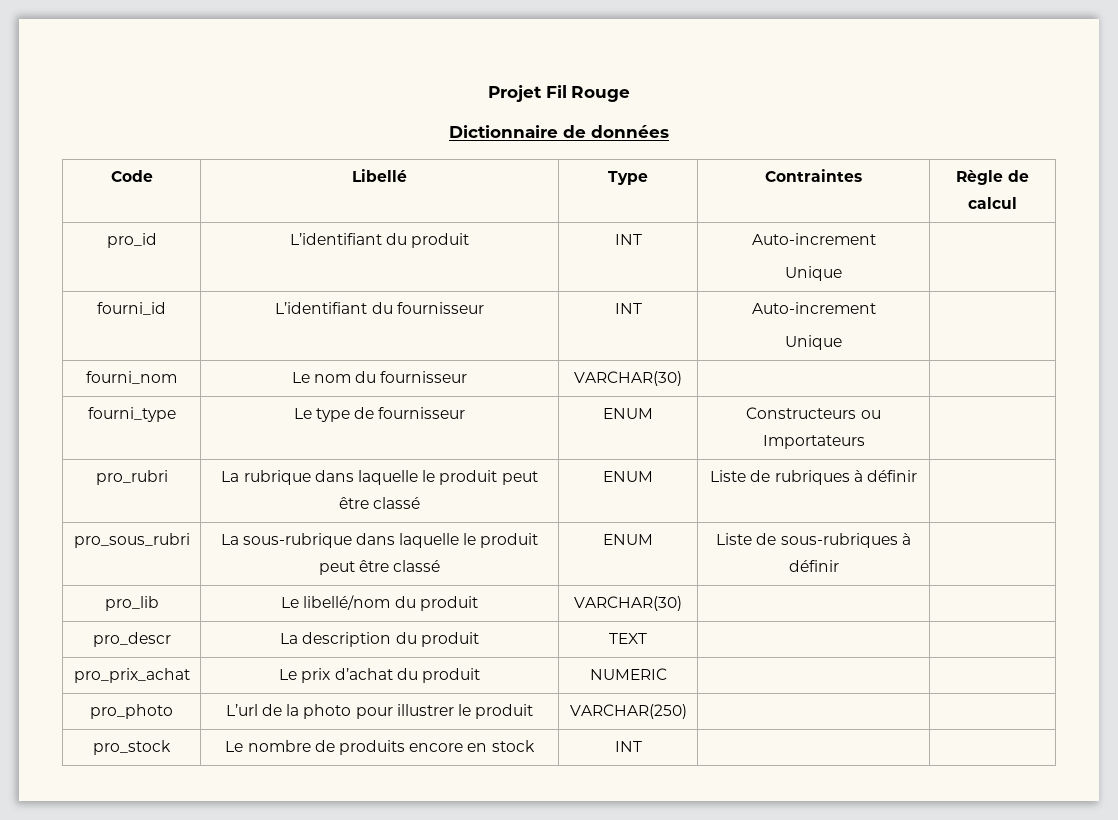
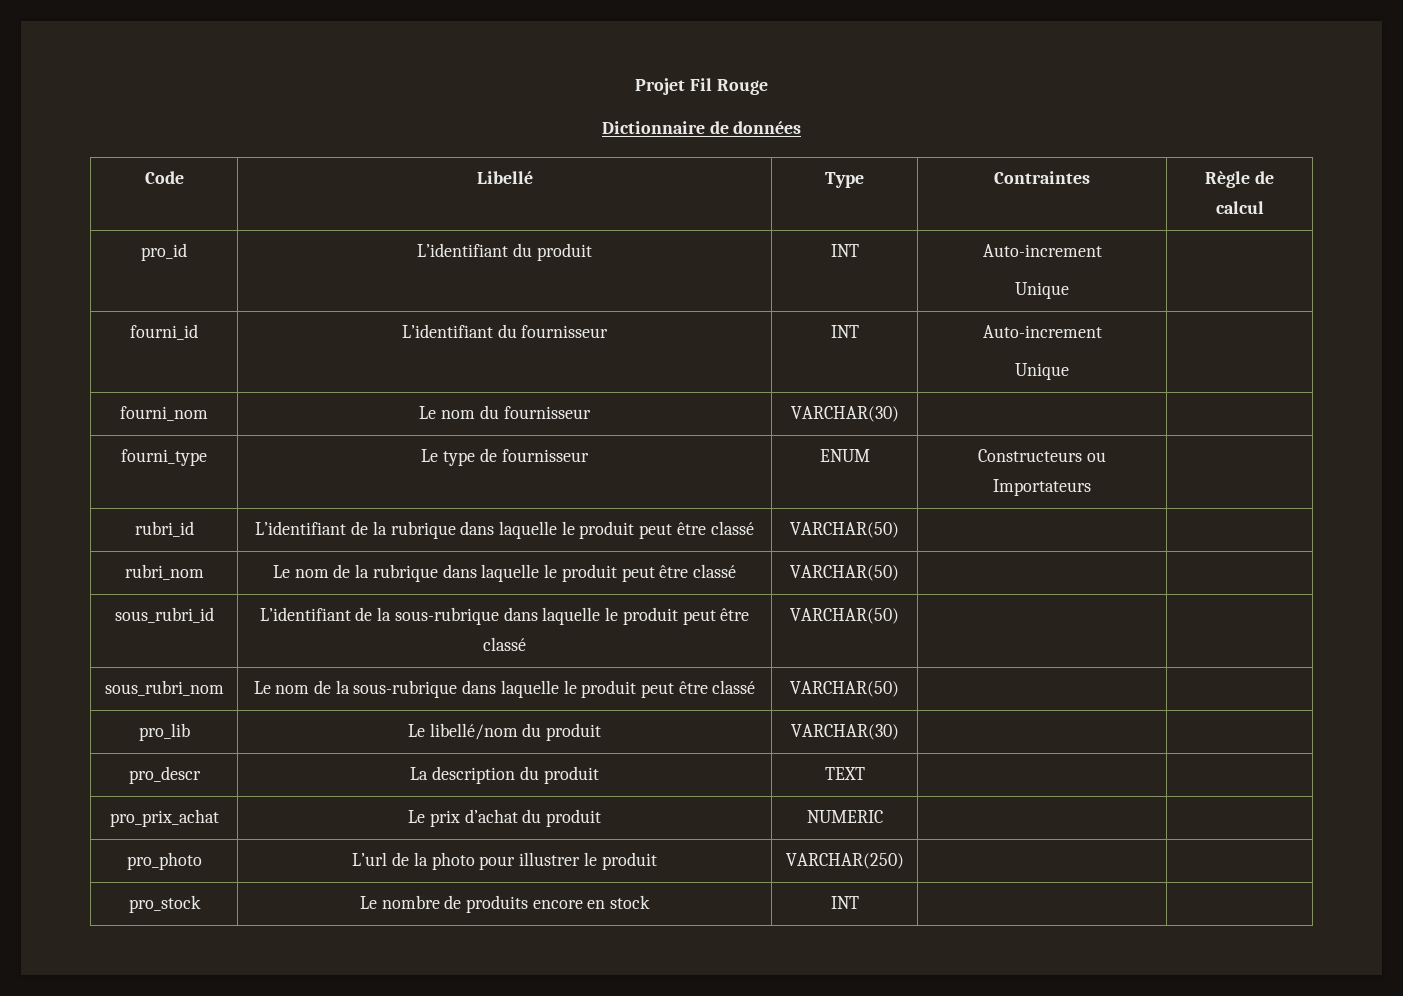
[95,470,168,485] [221,470,538,485] [338,497,421,509] [603,471,653,482] [710,470,917,485] [73,533,190,548] [220,533,539,548] [318,560,441,575] [603,534,653,545] [716,533,911,548] [788,560,839,572] pro_rubri | La rubrique dans laquelle le produit peut être classé | ENUM | Liste de rubriques à définir | // pro_sous_rubri | La sous-rubrique dans laquelle le produit peut être classé | ENUM | Liste de sous-rubriques à définir -> [134,521,194,537] [255,521,754,539] [790,522,899,538] [124,564,204,580] [273,564,736,582] [790,565,899,581] [114,607,214,623] [259,607,750,625] [483,637,526,651] [790,608,899,624] [104,680,224,696] [253,680,756,698] [790,681,899,697] rubri_id | L’identifiant de la rubrique dans laquelle le produit peut être classé | VARCHAR(50) | | // rubri_nom | Le nom de la rubrique dans laquelle le produit peut être classé | VARCHAR(50) | | // sous_rubri_id | L’identifiant de la sous-rubrique dans laquelle le produit peut être classé | VARCHAR(50) | | // sous_rubri_nom | Le nom de la sous-rubrique dans laquelle le produit peut être classé | VARCHAR(50) |

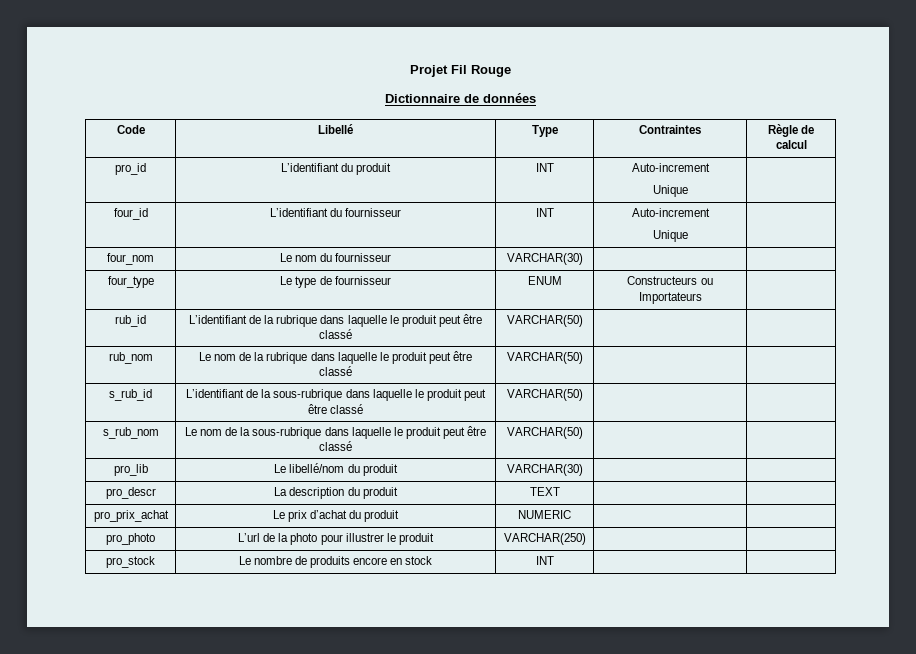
[130,324,198,340] fourni_id -> [113,208,148,220] four_id
[120,406,208,421] fourni_nom -> [107,253,154,265] four_nom
[121,449,207,466] fourni_type -> [107,276,154,288] four_type
[134,521,194,537] rubri_id -> [115,315,146,327] rub_id
[124,564,204,580] rubri_nom -> [108,352,153,364] rub_nom
[114,607,214,623] sous_rubri_id -> [109,389,152,401] s_rub_id
[104,680,224,696] sous_rubri_nom -> [102,427,159,439] s_rub_nom

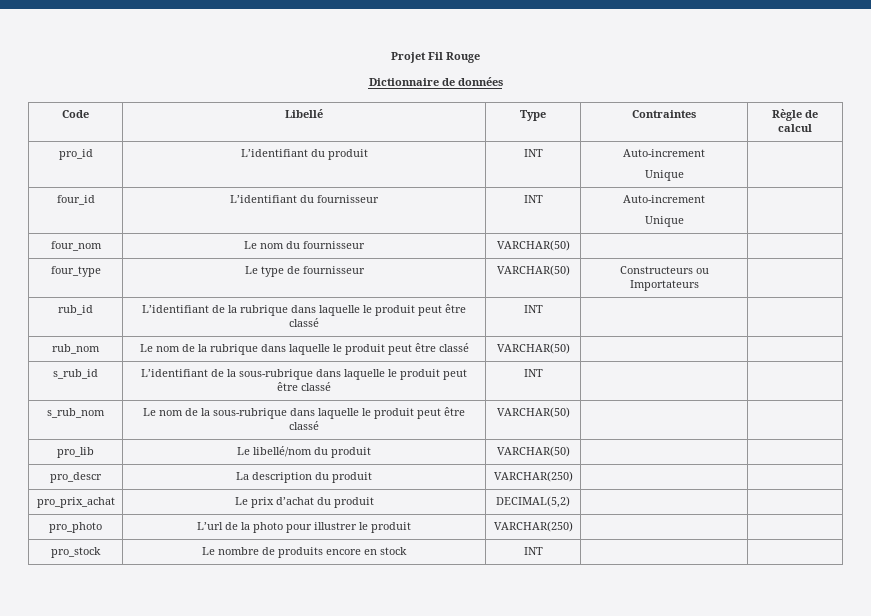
[506,253,583,265] VARCHAR(30) -> [496,240,570,251] VARCHAR(50)
[527,276,562,285] ENUM -> [496,265,570,276] VARCHAR(50)
[506,315,583,327] VARCHAR(50) -> [523,305,543,313] INT
[506,389,583,401] VARCHAR(50) -> [523,369,543,377] INT
[506,464,583,476] VARCHAR(30) -> [496,446,570,457] VARCHAR(50)
[529,487,560,496] TEXT -> [493,471,573,482] VARCHAR(250)
[518,510,571,519] NUMERIC -> [496,496,570,508] DECIMAL(5,2)

